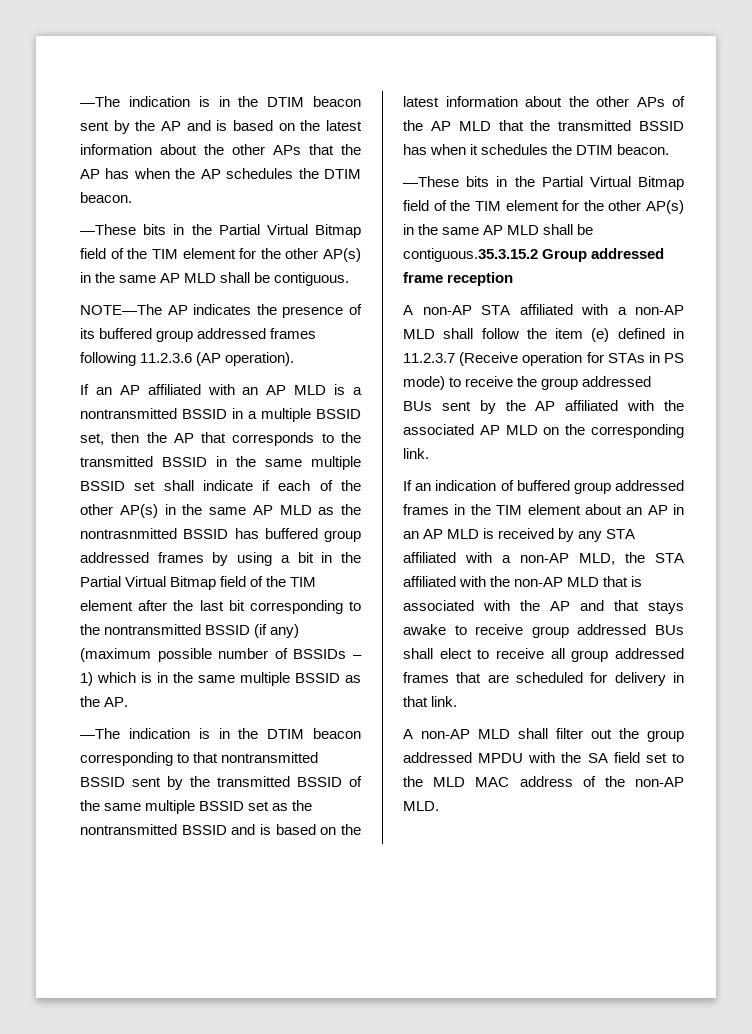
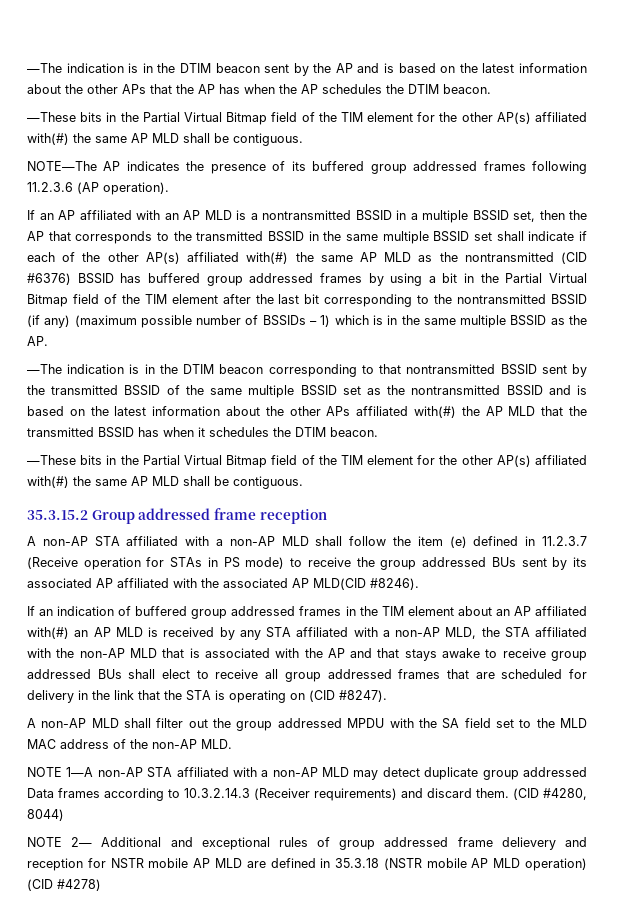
[80,272,91,283] in -> [535,112,587,122] [27,133,69,145] affiliated with(#)
[164,504,176,515] in -> [187,252,289,264] affiliated with(#)
[80,528,177,539] nontrasnmitted -> [464,252,587,264] [27,273,71,285] nontransmitted (CID #6376)
[672,96,685,107] of -> [356,406,457,418] affiliated with(#)
[403,224,594,235] [403,248,538,262] in the same AP MLD shall be contiguous.35.3.15.2 -> [535,455,587,465] [27,476,303,489] [27,510,88,520] affiliated with(#) the same AP MLD shall be contiguous. // 35.3.15.2
[505,400,526,411] the -> [573,557,588,567] [27,578,92,588] its associated
[505,424,684,438] [403,448,429,459] MLD on the corresponding link. -> [313,578,419,590] MLD(CID #8246).
[673,504,684,515] in -> [535,606,587,616] [27,627,69,639] affiliated with(#)
[403,696,458,707] that link. -> [92,690,387,703] the link that the STA is operating on (CID #8247).
(439, 806) none -> [27,767,587,780] [27,788,587,801] [27,809,64,821] [27,837,587,850] [27,858,587,871] [27,879,101,891] // NOTE 1—A non-AP STA affiliated with a non-AP MLD may detect duplicate group addressed Data frames according to 10.3.2.14.3 (Receiver requirements) and discard them. (CID #4280, 8044) // NOTE 2— Additional and exceptional rules of group addressed frame delievery and reception for NSTR mobile AP MLD are defined in 35.3.18 (NSTR mobile AP MLD operation) (CID #4278)

